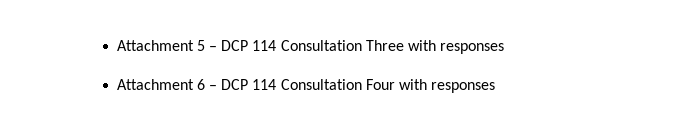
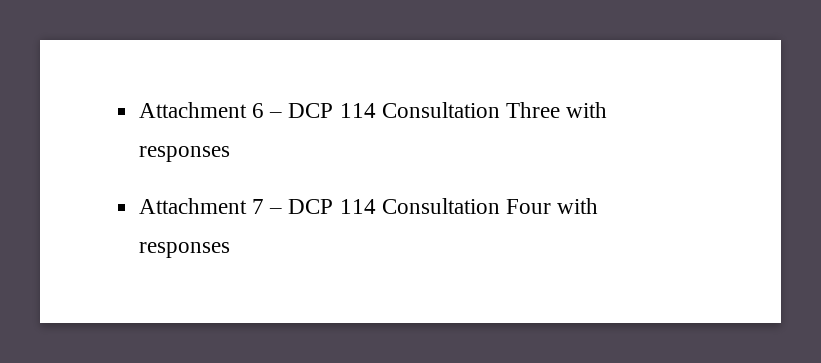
[116,40,205,51] Attachment 5 -> [138,102,264,118] Attachment 6
[196,79,205,90] 6 -> [251,199,264,214] 7

